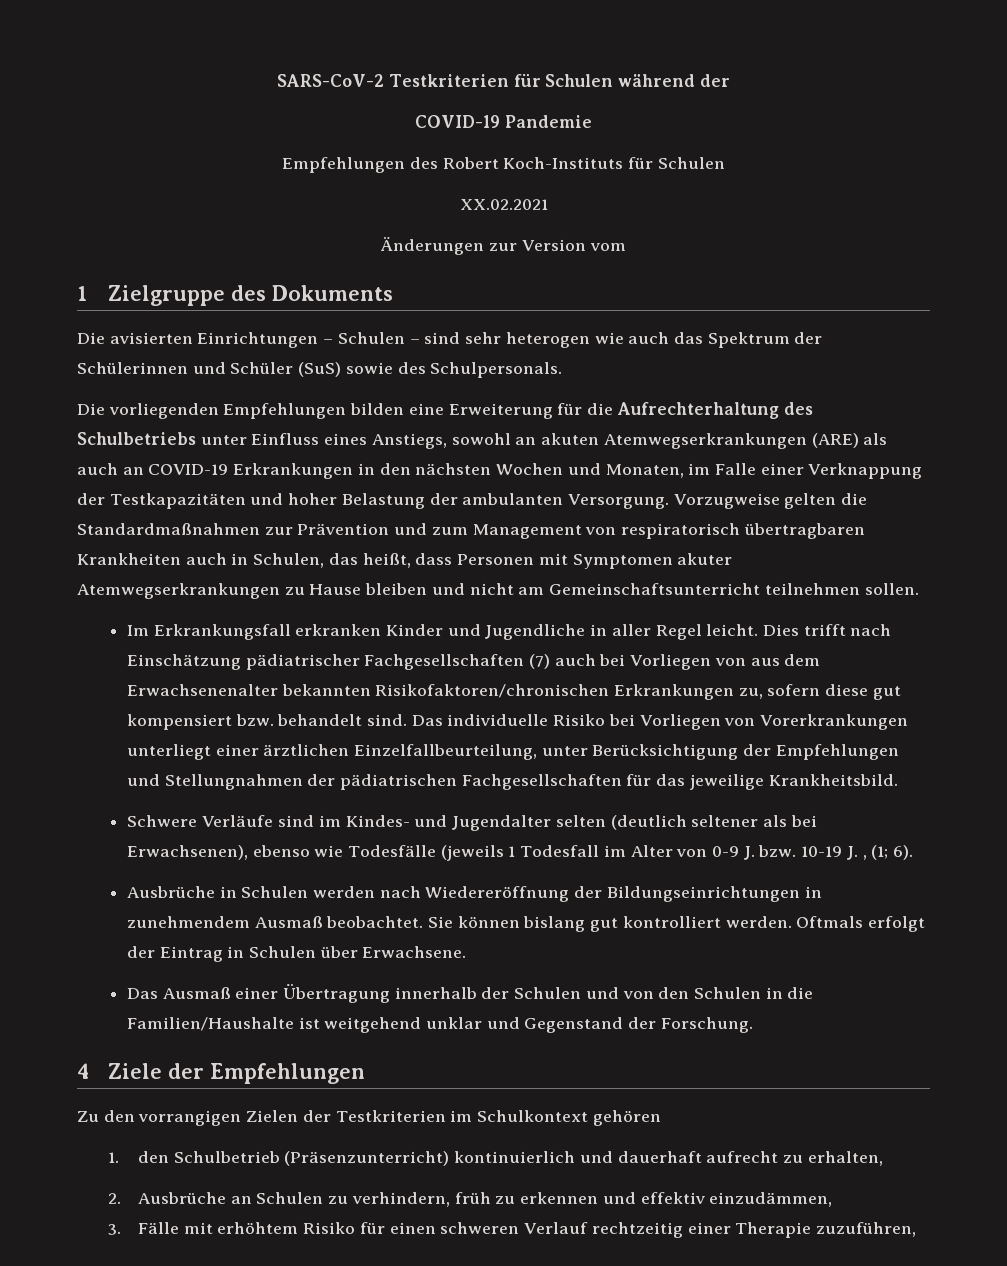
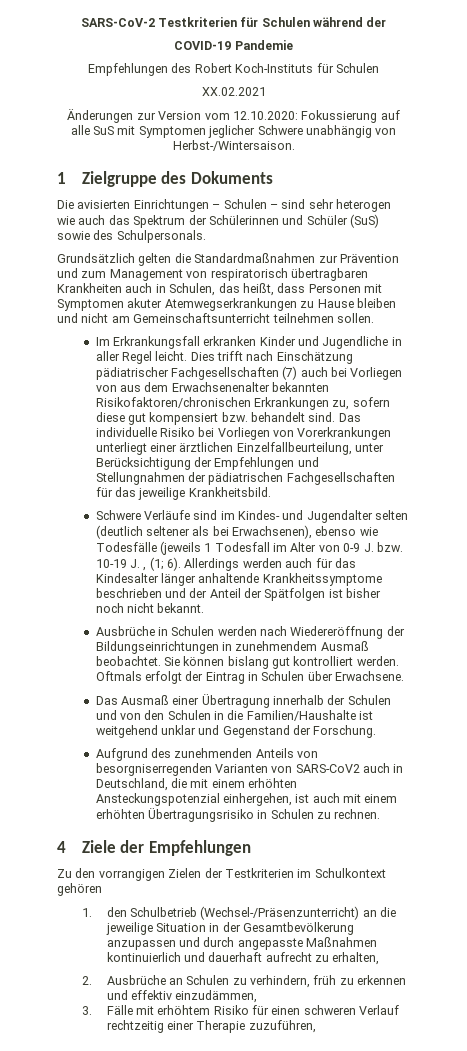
(626, 247) none -> [232,110,400,123] [70,125,397,138] [172,140,295,151] 12.10.2020: Fokussierung auf alle SuS mit Symptomen jeglicher Schwere unabhängig von Herbst-/Wintersaison.
[77,402,813,419] [77,432,888,449] [77,463,923,479] [77,493,780,509] Die vorliegenden Empfehlungen bilden eine Erweiterung für die Aufrechterhaltung des Schulbetriebs unter Einfluss eines Anstiegs, sowohl an akuten Atemwegserkrankungen (ARE) als auch an COVID-19 Erkrankungen in den nächsten Wochen und Monaten, im Falle einer Verknappung der Testkapazitäten und hoher Belastung der ambulanten Versorgung. Vorzugweise -> [57,253,135,263] Grundsätzlich
(914, 852) none -> [184,558,356,571] [95,573,382,586] [95,588,382,601] [95,603,205,613] Allerdings werden auch für das Kindesalter länger anhaltende Krankheitssymptome beschrieben und der Anteil der Spätfolgen ist bisher noch nicht bekannt.
(753, 1025) none -> [95,748,319,761] [95,763,404,776] [95,778,298,791] [95,793,398,806] [95,808,381,822] // Aufgrund des zunehmenden Anteils von besorgniserregenden Varianten von SARS-CoV2 auch in Deutschland, die mit einem erhöhten Ansteckungspotenzial einhergehen, ist auch mit einem erhöhten Übertragungsrisiko in Schulen zu rechnen.
[284,1151,450,1166] (Präsenzunterricht) -> [200,906,397,920] [105,922,355,935] [106,937,378,950] (Wechsel-/Präsenzunterricht) an die jeweilige Situation in der Gesamtbevölkerung anzupassen und durch angepasste Maßnahmen

